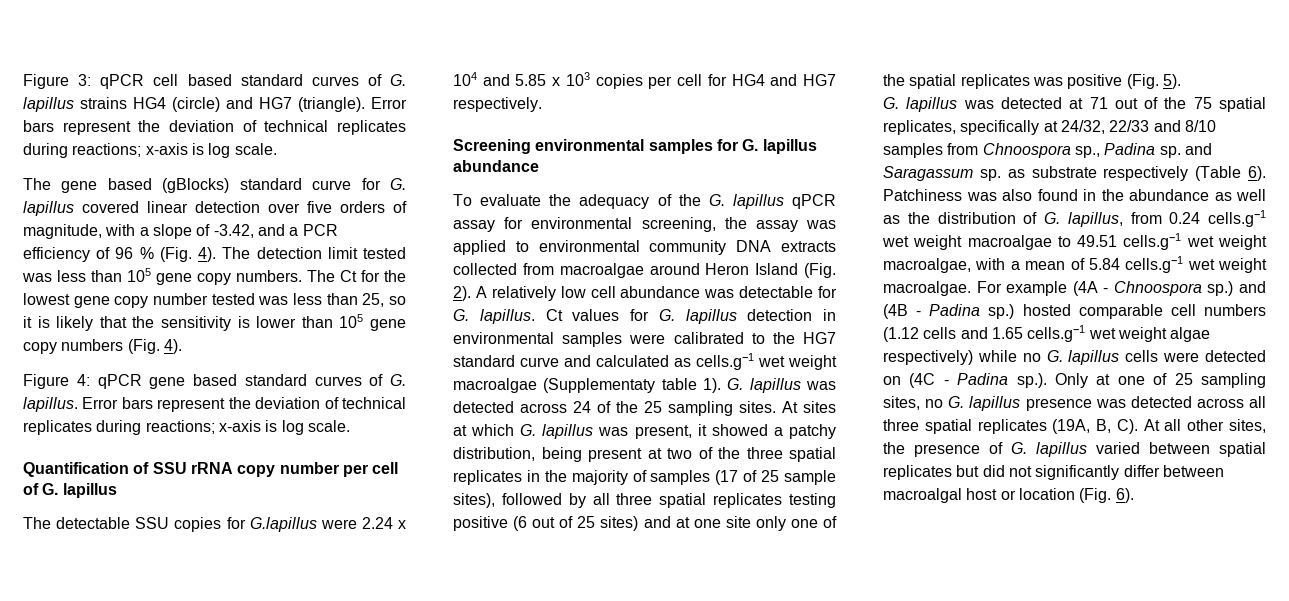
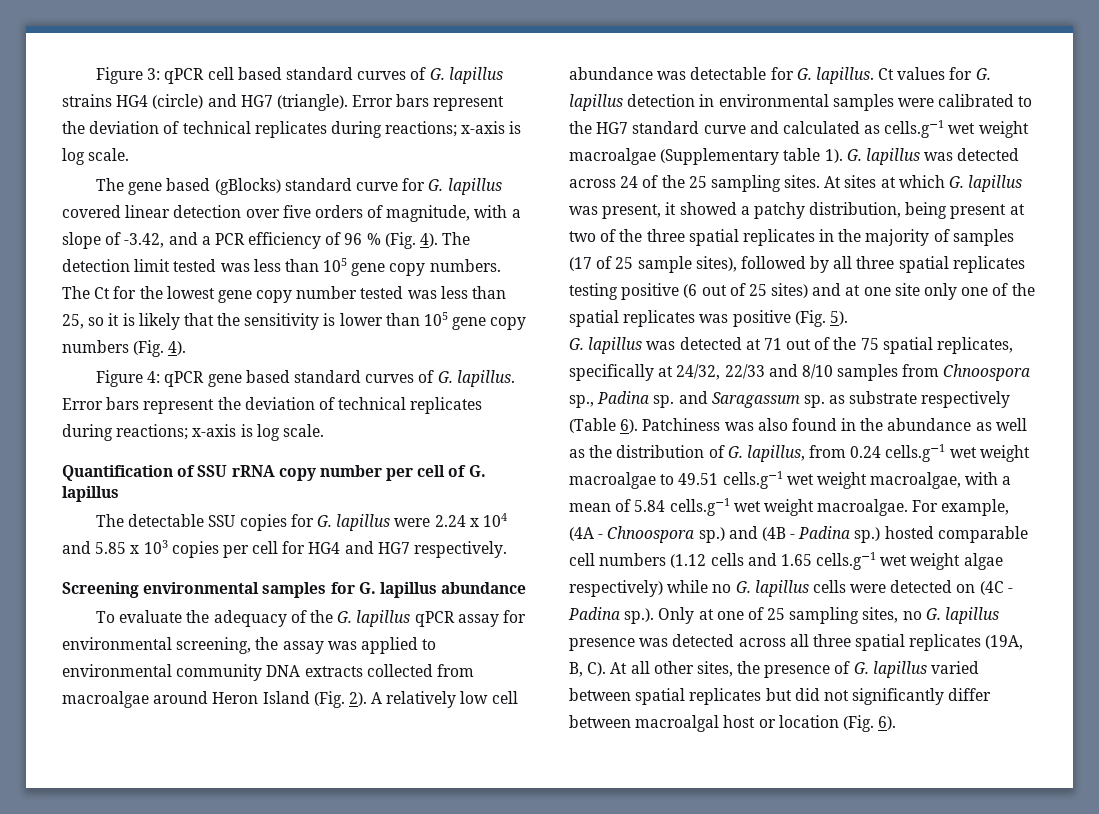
[249,517,317,532] G.lapillus -> [316,514,391,531] G. lapillus
[543,378,656,393] (Supplementaty -> [660,148,780,165] (Supplementary
[1006,281,1068,296] example -> [941,499,1010,516] example,

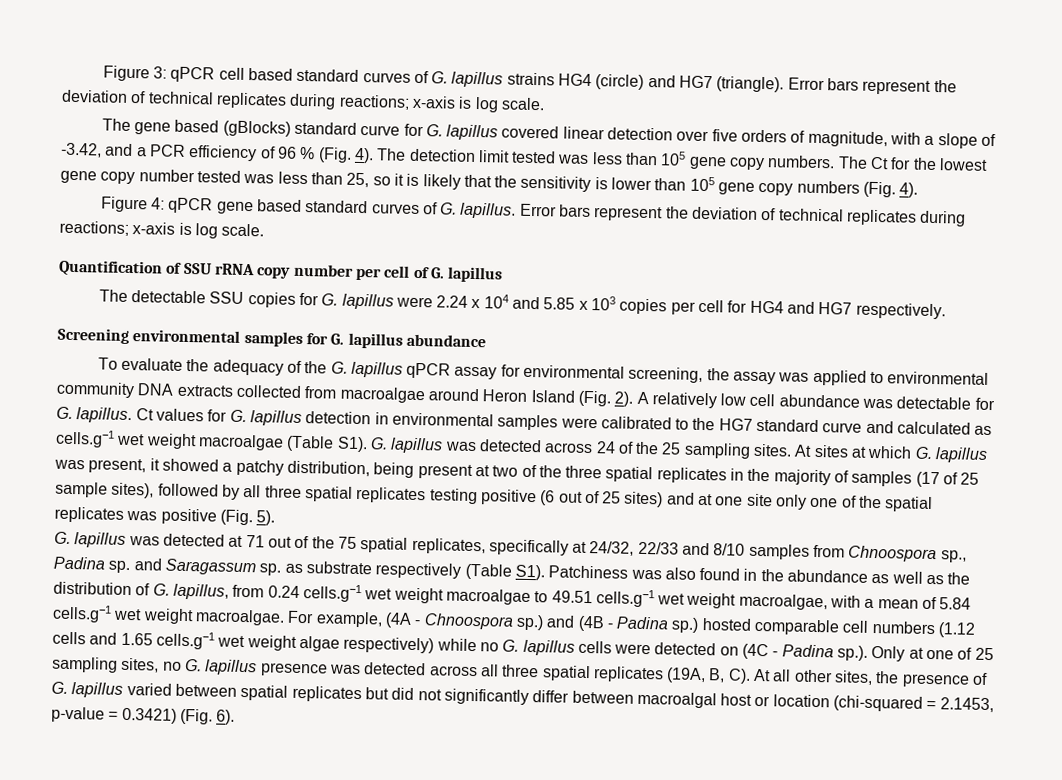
[660,148,843,165] (Supplementary table 1). -> [286,435,368,453] (Table S1).
[620,419,639,433] 6). -> [514,564,545,581] S1).
(839, 721) none -> [833,695,994,713] [51,706,177,724] (chi-squared = 2.1453, p-value = 0.3421)

